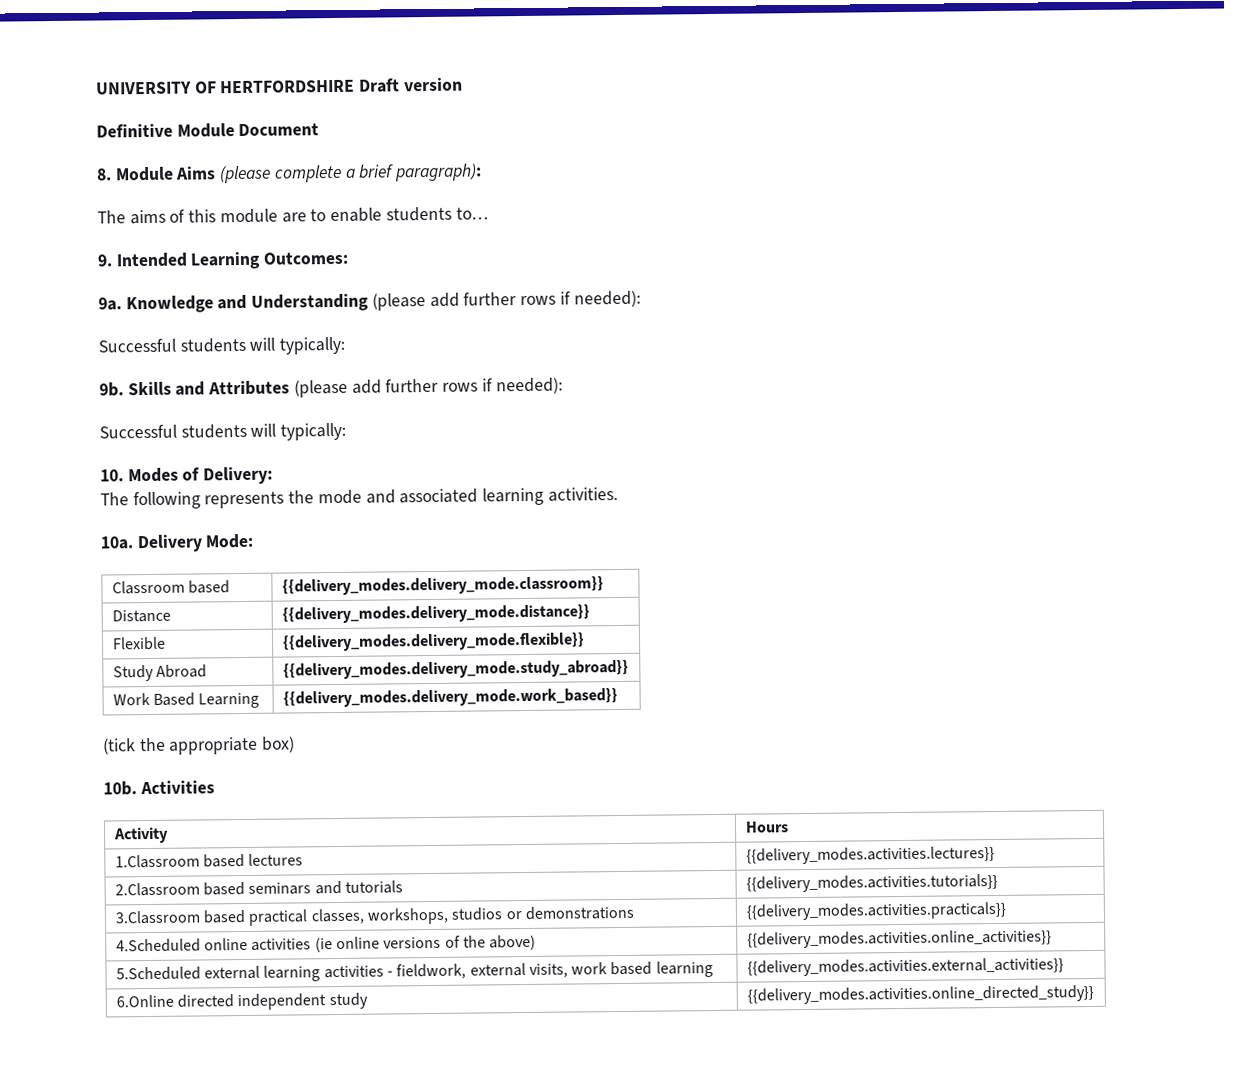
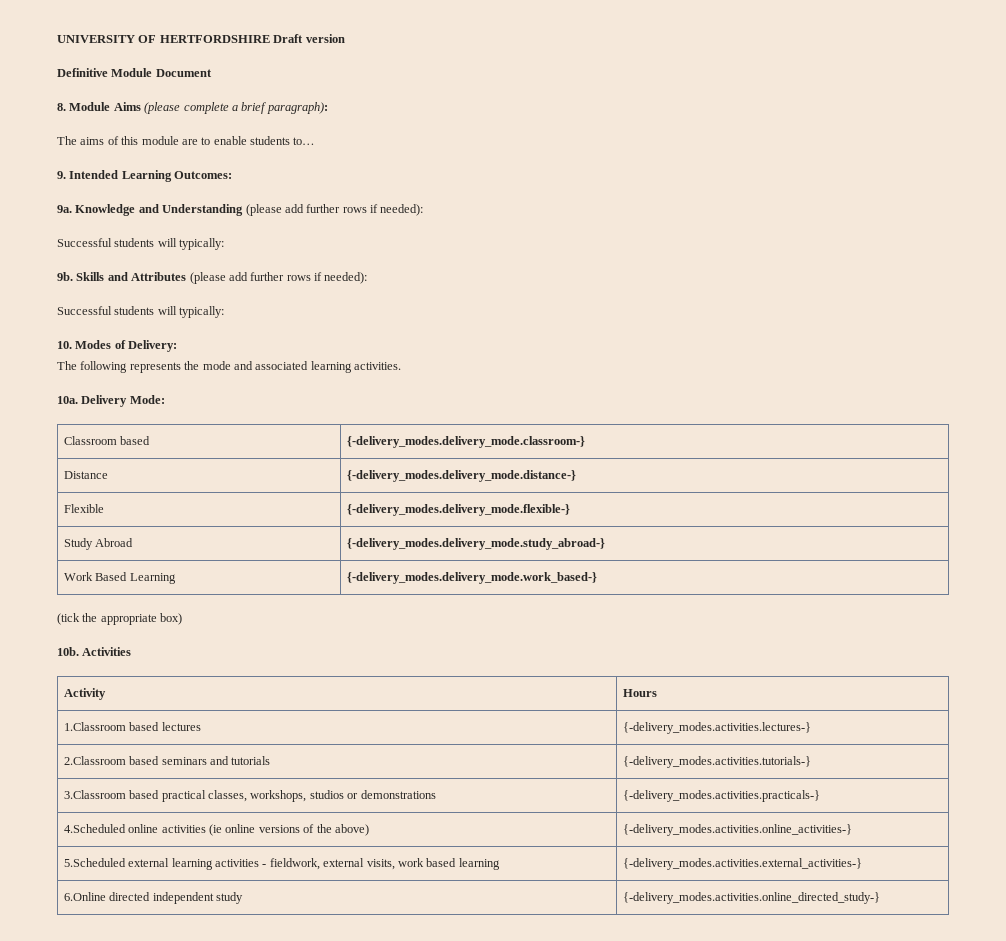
[281,576,604,596] {{delivery_modes.delivery_mode.classroom}} -> [346,436,585,448] {-delivery_modes.delivery_mode.classroom-}
[281,604,590,624] {{delivery_modes.delivery_mode.distance}} -> [346,470,576,482] {-delivery_modes.delivery_mode.distance-}
[281,632,585,652] {{delivery_modes.delivery_mode.flexible}} -> [346,504,570,516] {-delivery_modes.delivery_mode.flexible-}
[282,659,629,680] {{delivery_modes.delivery_mode.study_abroad}} -> [346,538,605,550] {-delivery_modes.delivery_mode.study_abroad-}
[282,688,618,708] {{delivery_modes.delivery_mode.work_based}} -> [346,572,597,584] {-delivery_modes.delivery_mode.work_based-}
[745,846,995,865] {{delivery_modes.activities.lectures}} -> [622,722,811,734] {-delivery_modes.activities.lectures-}
[745,873,998,893] {{delivery_modes.activities.tutorials}} -> [622,756,811,768] {-delivery_modes.activities.tutorials-}
[745,901,1006,921] {{delivery_modes.activities.practicals}} -> [622,790,820,802] {-delivery_modes.activities.practicals-}
[746,929,1052,949] {{delivery_modes.activities.online_activities}} -> [622,824,852,836] {-delivery_modes.activities.online_activities-}
[746,957,1064,977] {{delivery_modes.activities.external_activities}} -> [622,858,862,870] {-delivery_modes.activities.external_activities-}
[746,984,1094,1005] {{delivery_modes.activities.online_directed_study}} -> [622,892,880,904] {-delivery_modes.activities.online_directed_study-}

